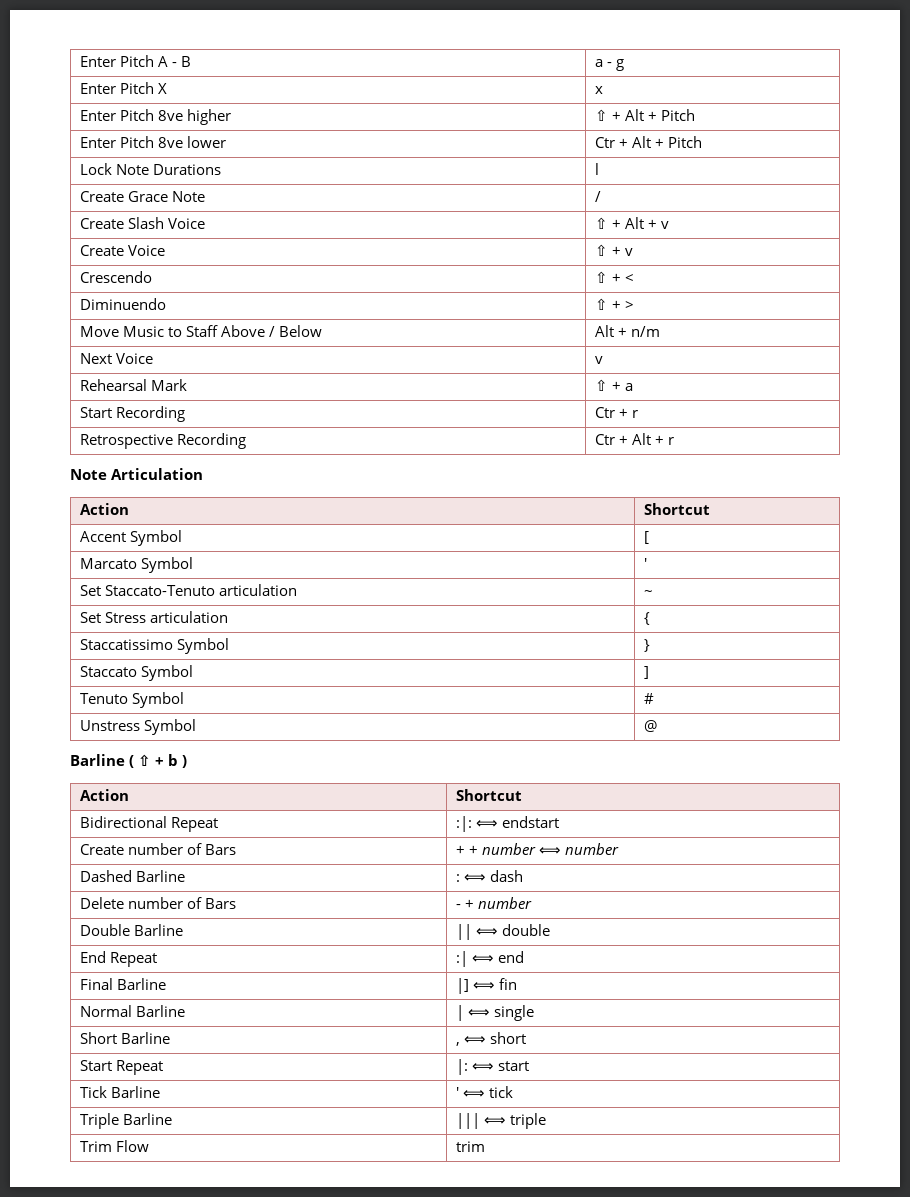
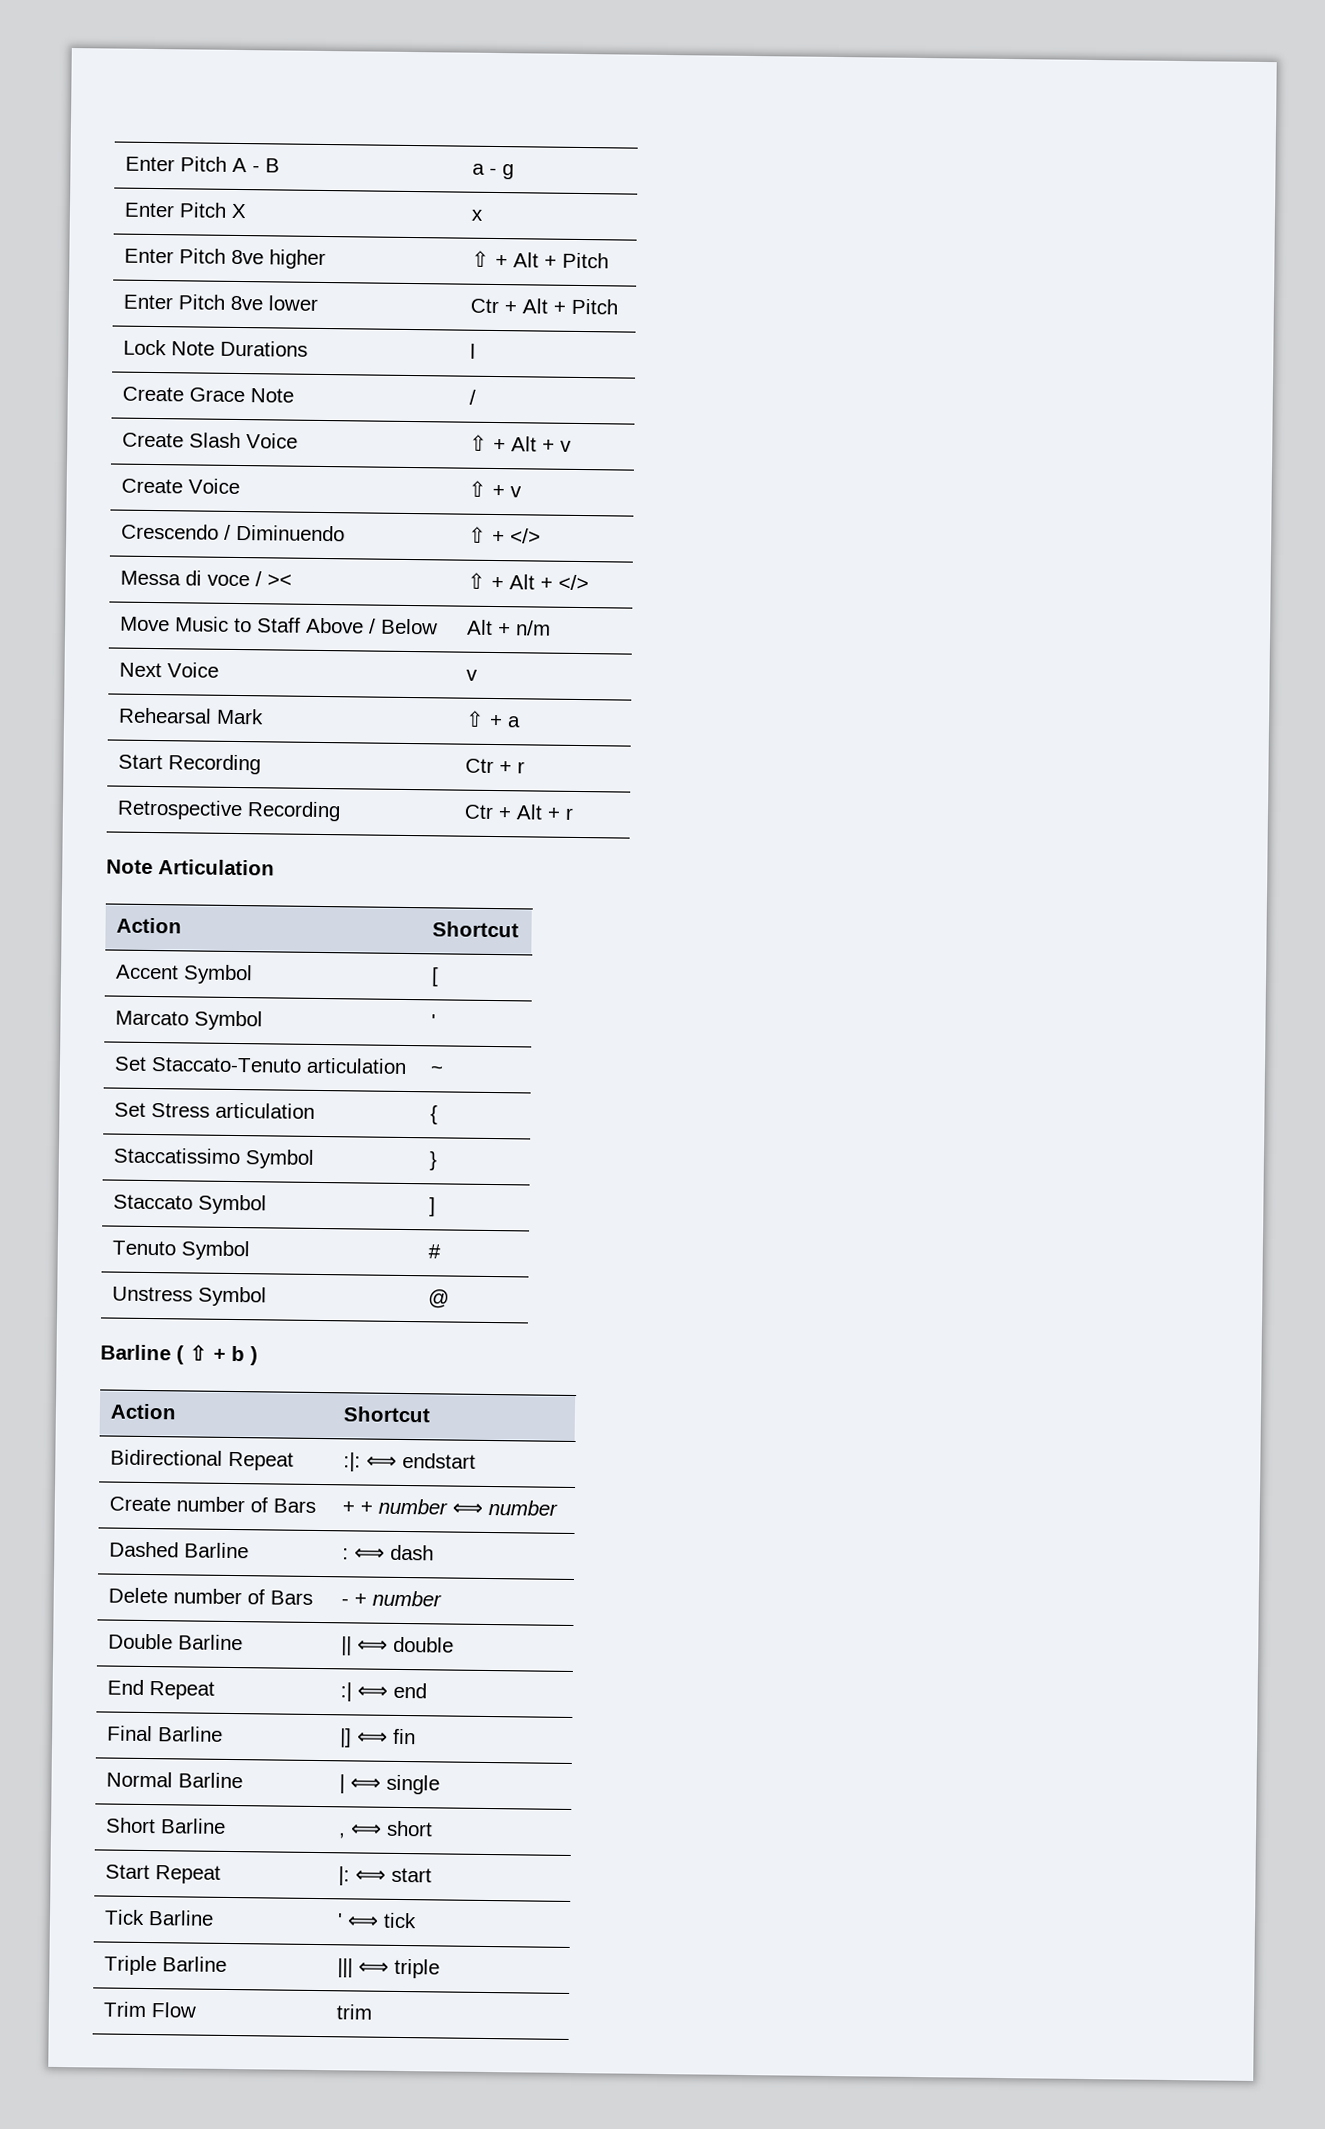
[595,271,635,283] | ⇧ + < // -> [224,524,232,540] /
[625,301,635,310] > -> [510,528,542,544] [120,570,293,587] [467,572,590,591] </> // Messa di voce / >< | ⇧ + Alt + </>

